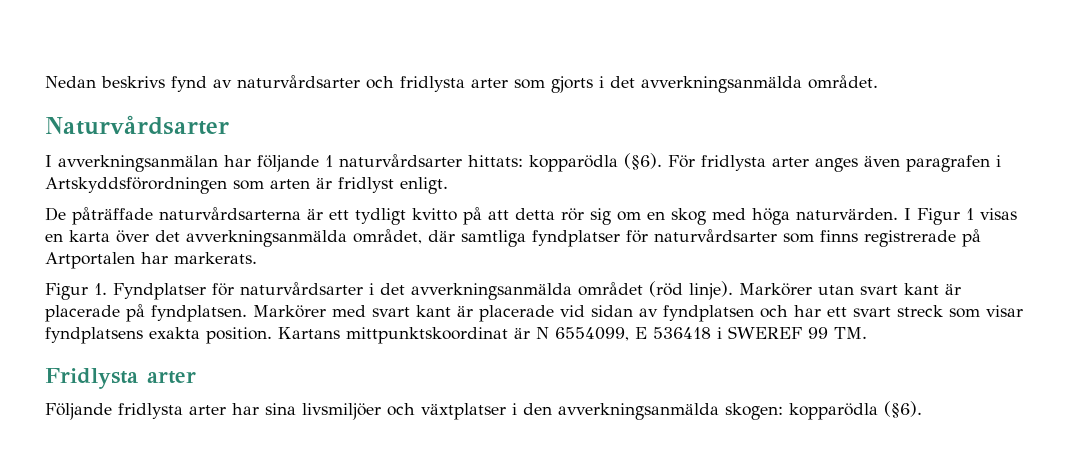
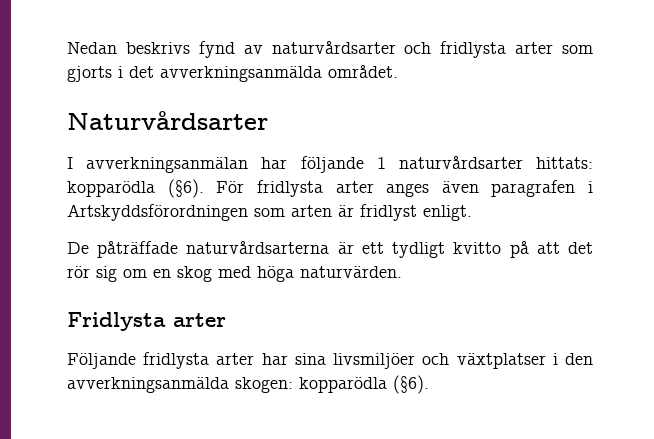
[515,208,555,220] detta -> [568,242,593,254] det
[904,208,1017,225] [45,229,981,247] [45,252,257,269] [45,281,961,300] [45,304,1023,322] [45,326,867,344] I Figur 1 visas en karta över det avverkningsanmälda området, där samtliga fyndplatser för naturvårdsarter som finns registrerade på Artportalen har markerats. // Figur 1. Fyndplatser för naturvårdsarter i det avverkningsanmälda området (röd linje). Markörer utan svart kant är placerade på fyndplatsen. Markörer med svart kant är placerade vid sidan av fyndplatsen och har ett svart streck som visar fyndplatsens exakta position. Kartans mittpunktskoordinat är N 6554099, E 536418 i SWEREF 99 TM. -> (402, 272) none

